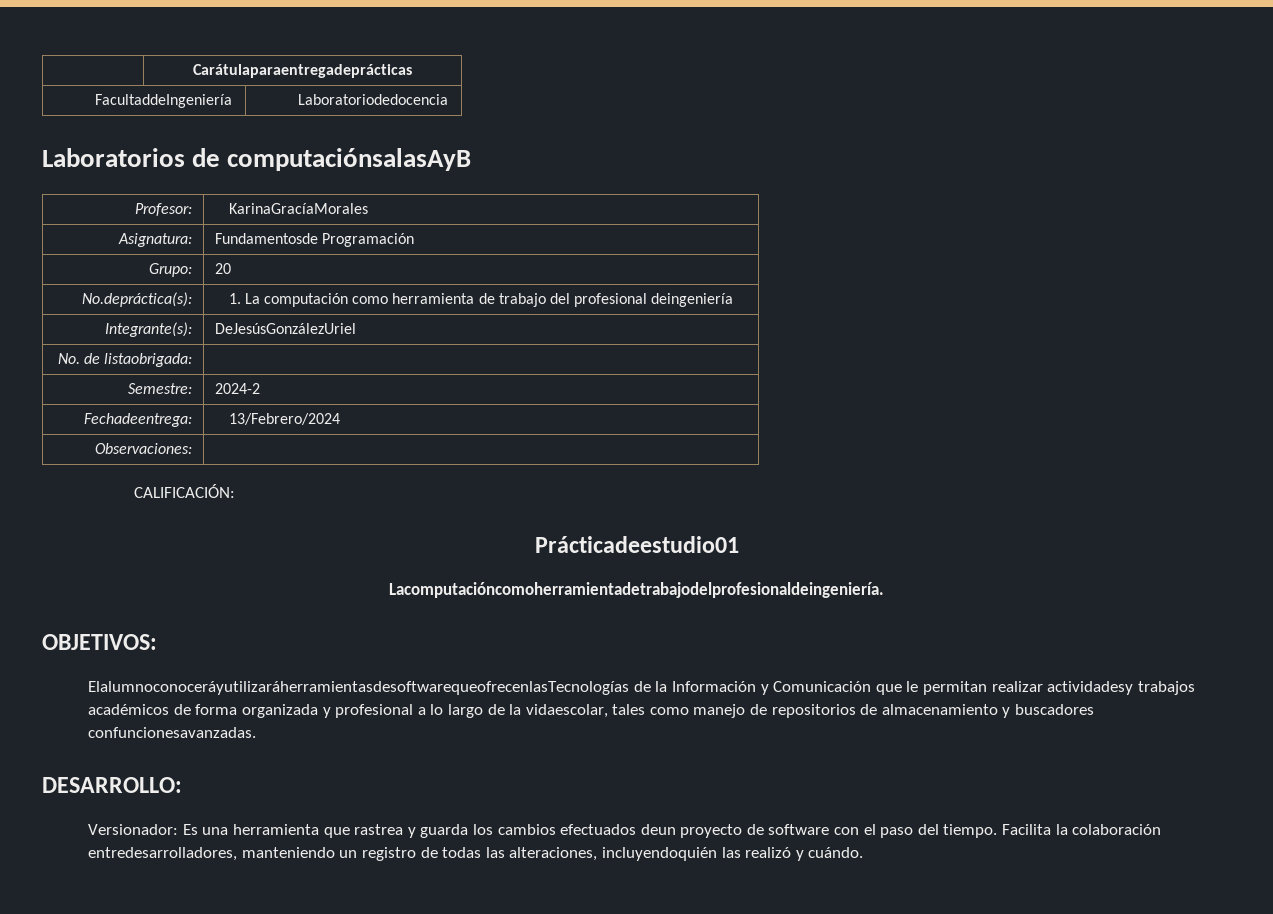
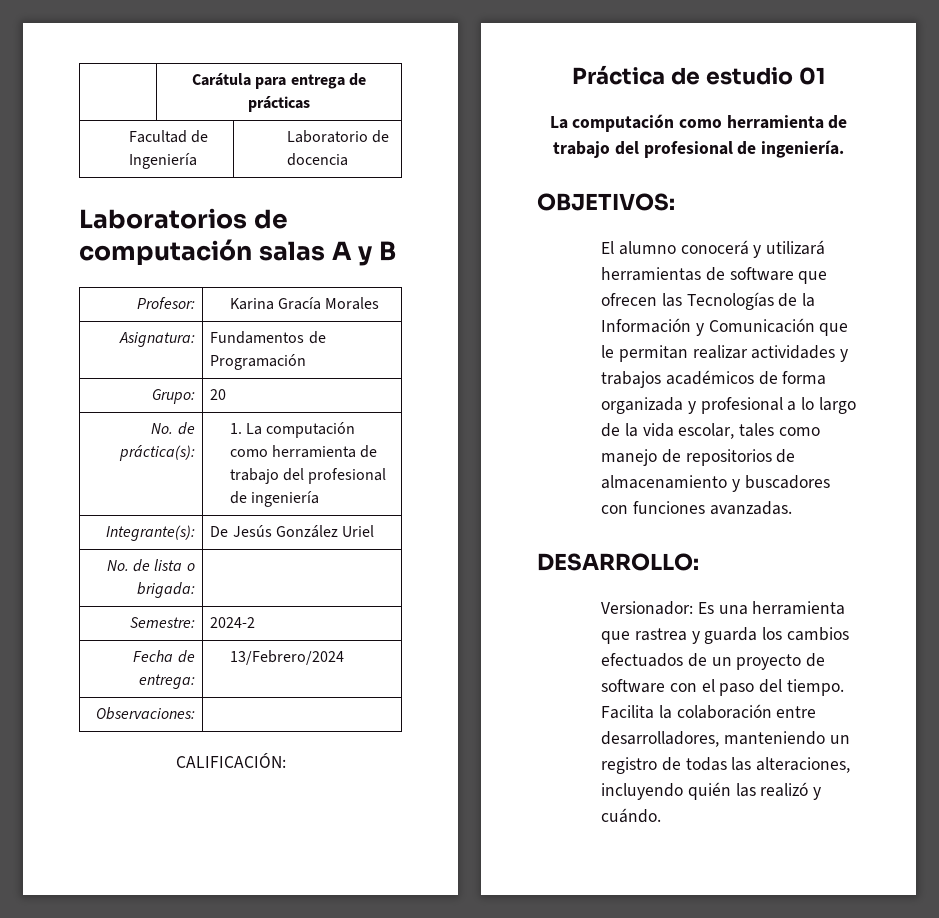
[193,64,412,78] [95,94,233,108] [298,94,449,105] [42,148,472,171] [135,203,193,216] [228,203,368,214] | Carátulaparaentregadeprácticas // FacultaddeIngeniería | Laboratoriodedocencia // Laboratorios de computaciónsalasAyB // Profesor: | KarinaGracíaMorales -> [192,73,366,89] [248,96,310,112] [128,130,209,143] [128,153,197,169] [287,130,390,143] [287,153,349,166] [79,208,288,229] [79,239,396,266] [136,297,195,309] [229,297,380,310] | Carátula para entrega de prácticas // Facultad de Ingeniería | Laboratorio de docencia // Laboratorios de computación salas A y B // Profesor: | Karina Gracía Morales
[214,233,318,244] Fundamentosde -> [210,331,326,344] Fundamentos de
[82,292,193,307] No.depráctica(s): -> [151,422,195,435] [118,445,195,461] No. de práctica(s):
[651,293,734,307] deingeniería -> [229,491,320,507] de ingeniería
[214,323,356,334] [57,353,193,367] DeJesúsGonzálezUriel // No. de listaobrigada: -> [210,525,375,538] [106,559,195,572] [136,582,195,598] De Jesús González Uriel // No. de lista o brigada:
[84,413,193,427] Fechadeentrega: -> [133,650,195,663] [138,674,195,689] Fecha de entrega:
[534,536,739,553] [389,582,884,598] [42,634,157,650] [88,681,630,695] Prácticadeestudio01 // Lacomputacióncomoherramientadetrabajodelprofesionaldeingeniería. // OBJETIVOS: // ElalumnoconoceráyutilizaráherramientasdesoftwarequeofrecenlasTecnologías -> [572,65,825,85] [549,114,848,132] [553,140,844,158] [537,193,675,211] [601,240,826,258] [601,267,828,284] [601,292,774,310] Práctica de estudio 01 // La computación como herramienta de trabajo del profesional de ingeniería. // OBJETIVOS: // El alumno conocerá y utilizará herramientas de software que ofrecen las Tecnologías
[1047,681,1134,695] actividadesy -> [751,345,849,362] actividades y
[525,704,608,718] vidaescolar, -> [642,423,735,439] vida escolar,
[88,727,257,738] confuncionesavanzadas. -> [601,501,792,515] con funciones avanzadas.
[640,824,676,835] deun -> [688,653,732,667] de un
[88,847,238,861] entredesarrolladores, -> [776,706,817,718] [601,731,720,747] entre desarrolladores,
[601,847,717,861] incluyendoquién -> [601,782,732,800] incluyendo quién

